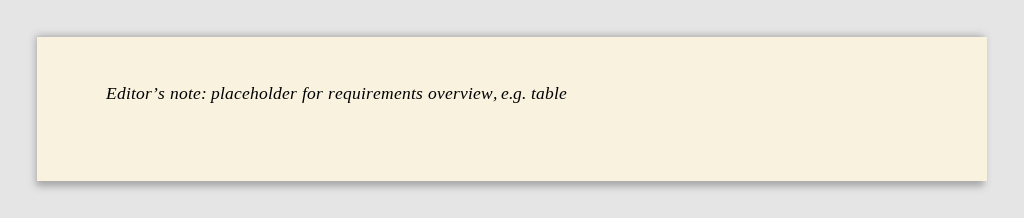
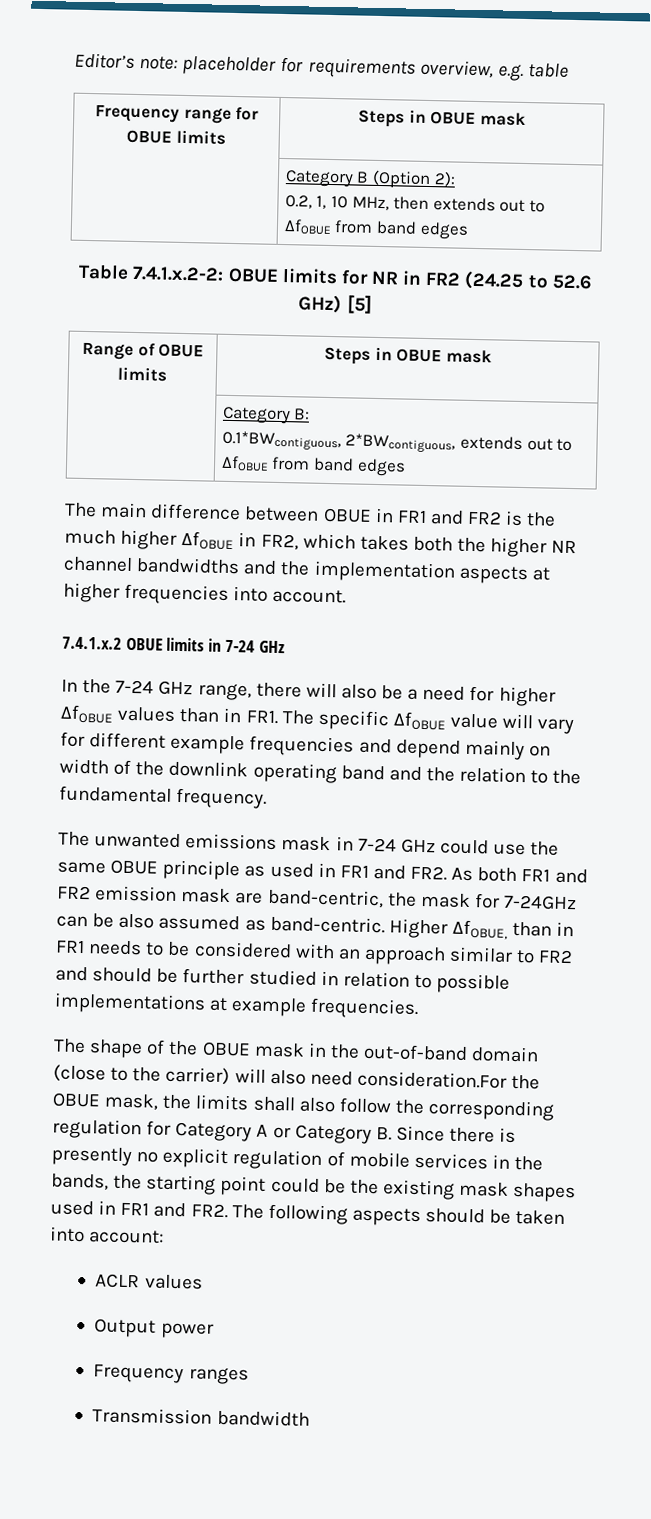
(568, 93) none -> [94,104,260,124] [126,129,226,145] [358,109,526,128] [284,169,456,189] [284,195,545,213] [283,219,469,240] [78,263,593,290] [298,294,372,314] [81,341,205,360] [117,366,168,382] [324,346,492,365] [221,406,311,425] [221,430,573,453] [220,455,406,477] [64,502,557,527] [64,529,578,558] [63,556,550,585] [63,582,347,605] [62,636,285,654] [61,678,556,707] [60,704,575,735] [60,731,551,761] [59,758,582,785] [59,785,268,809] [58,831,560,856] [57,859,588,884] [57,885,578,911] [56,913,575,940] [55,940,574,966] [55,966,511,994] [54,992,420,1019] [53,1038,540,1063] [53,1064,541,1090] [52,1092,555,1121] [52,1118,517,1145] [51,1146,544,1171] [51,1173,577,1203] [50,1200,566,1227] [50,1226,165,1244] [95,1273,203,1290] [94,1318,214,1339] [93,1364,249,1385] [92,1407,310,1427] // Frequency range for OBUE limits | Steps in OBUE mask // | Category B (Option 2): // 0.2, 1, 10 MHz, then extends out to ΔfOBUE from band edges // Table 7.4.1.x.2-2: OBUE limits for NR in FR2 (24.25 to 52.6 GHz) [5] // Range of OBUE limits | Steps in OBUE mask // | Category B: // 0.1*BWcontiguous, 2*BWcontiguous, extends out to ΔfOBUE from band edges // The main difference between OBUE in FR1 and FR2 is the much higher ΔfOBUE in FR2, which takes both the higher NR channel bandwidths and the implementation aspects at higher frequencies into account. // 7.4.1.x.2 OBUE limits in 7-24 GHz // In the 7-24 GHz range, there will also be a need for higher ΔfOBUE values than in FR1. The specific ΔfOBUE value will vary for different example frequencies and depend mainly on width of the downlink operating band and the relation to the fundamental frequency. // The unwanted emissions mask in 7-24 GHz could use the same OBUE principle as used in FR1 and FR2. As both FR1 and FR2 emission mask are band-centric, the mask for 7-24GHz can be also assumed as band-centric. Higher ΔfOBUE, than in FR1 needs to be considered with an approach similar to FR2 and should be further studied in relation to possible implementations at example frequencies. // The shape of the OBUE mask in the out-of-band domain (close to the carrier) will also need consideration.For the OBUE mask, the limits shall also follow the corresponding regulation for Category A or Category B. Since there is presently no explicit regulation of mobile services in the bands, the starting point could be the existing mask shapes used in FR1 and FR2. The following aspects should be taken into account: // ACLR values // Output power // Frequency ranges // Transmission bandwidth

